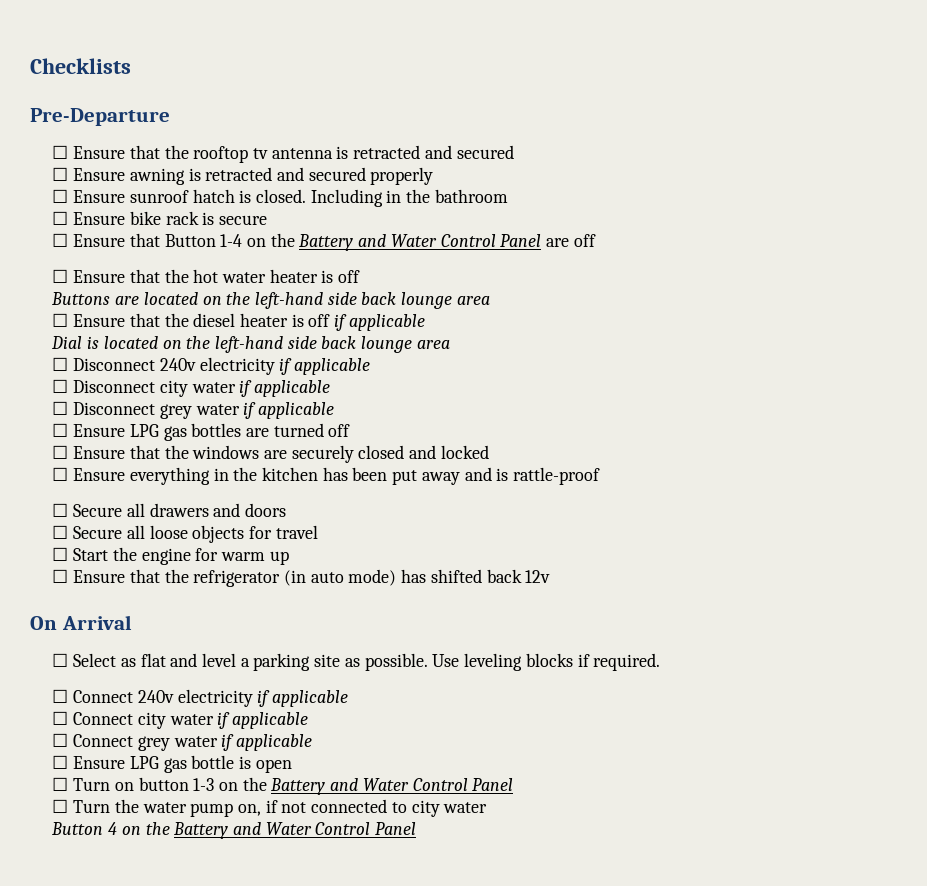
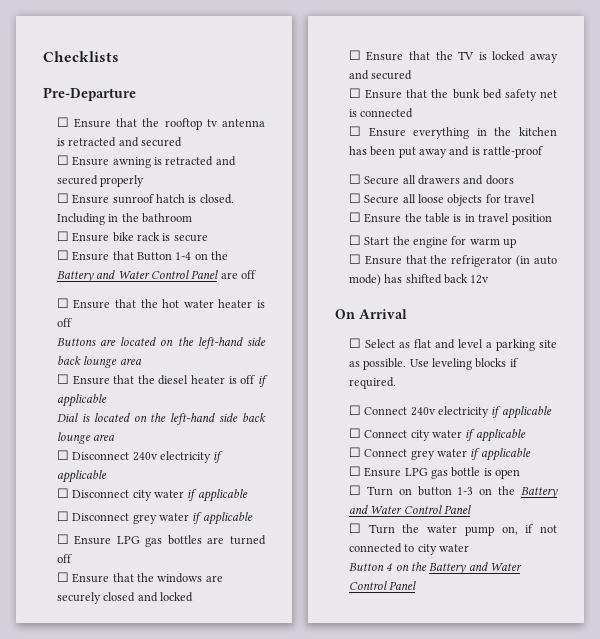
(489, 452) none -> [348,50,558,63] [348,70,413,80] [348,88,557,101] [348,108,414,118] // ☐ Ensure that the TV is locked away and secured // ☐ Ensure that the bunk bed safety net is connected
(318, 532) none -> [348,212,552,225] // ☐ Ensure the table is in travel position

